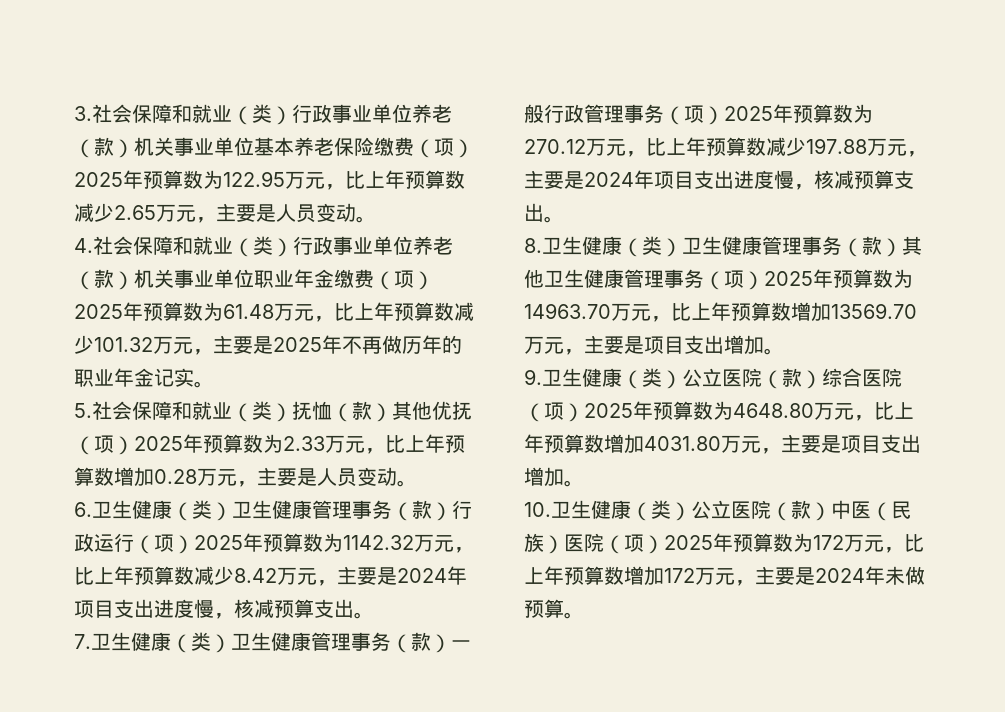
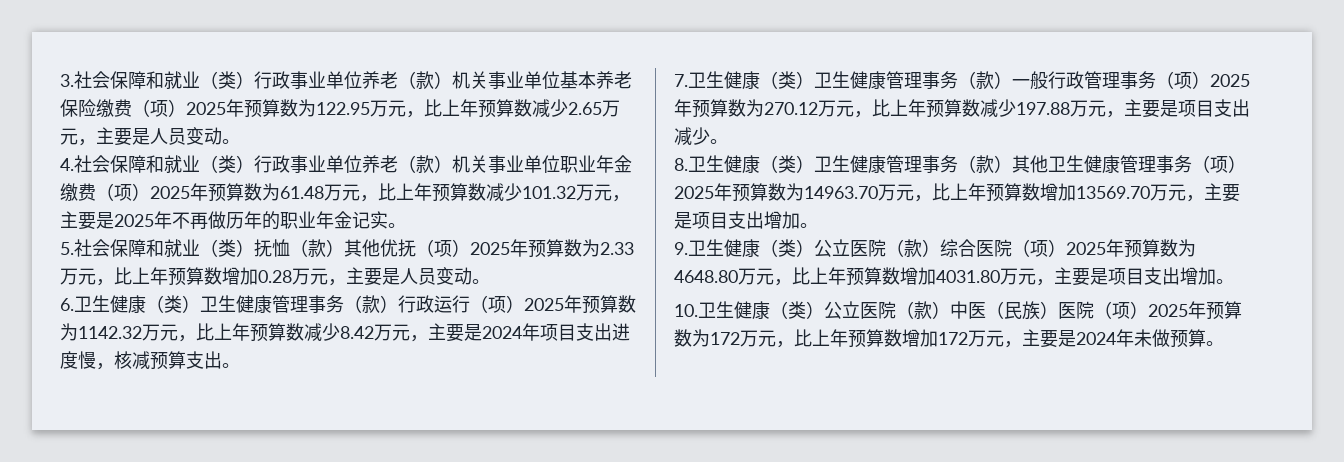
[584,170,914,190] [524,203,544,222] 2024年项目支出进度慢，核减预算支出 -> [1178,99,1250,117] [674,127,710,145] 项目支出减少

